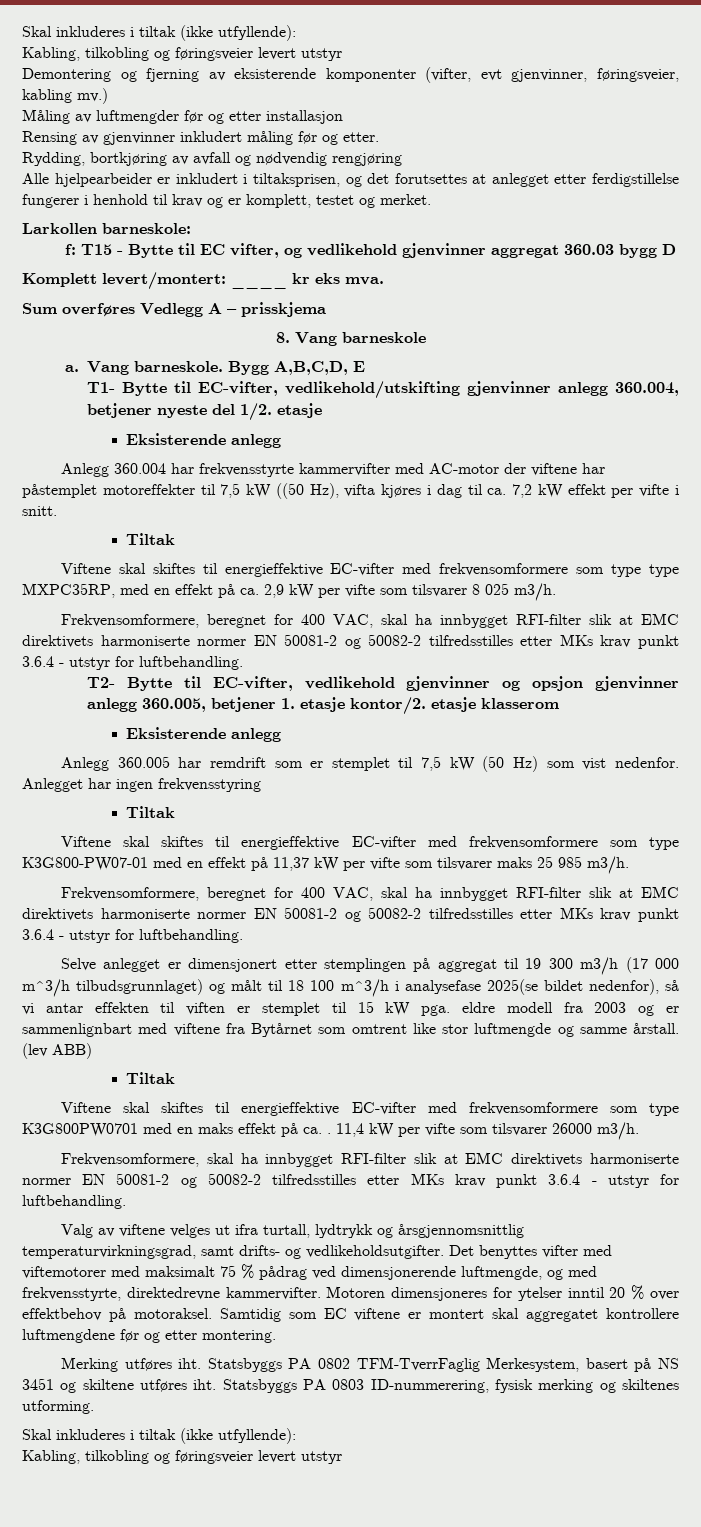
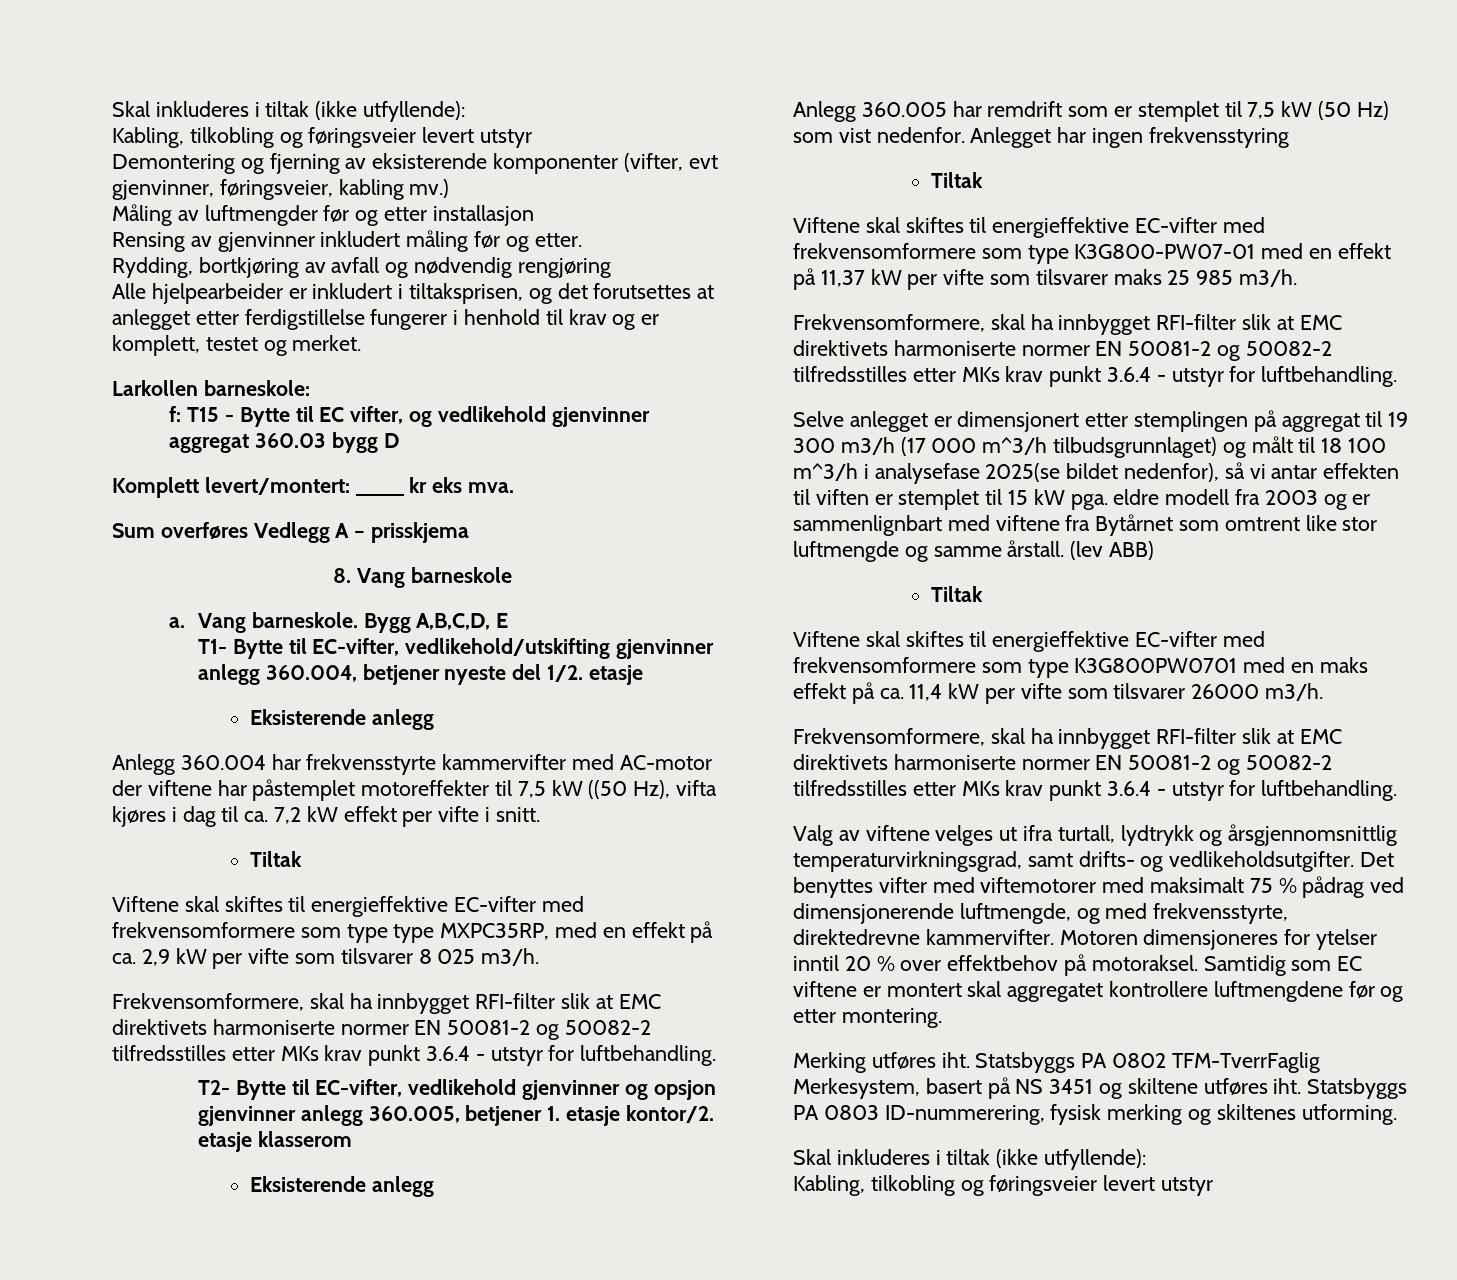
[206,614,373,628] beregnet for 400 VAC, -> (304, 1002) none
[206,887,373,901] beregnet for 400 VAC, -> (985, 323) none
[327,1133,331,1134] . -> (904, 693) none

